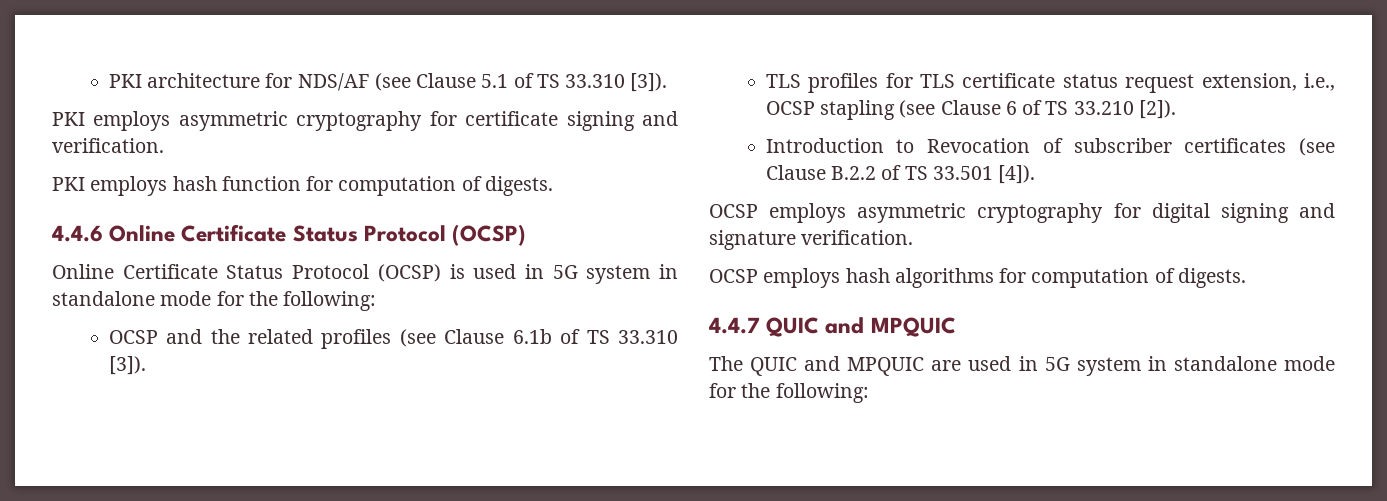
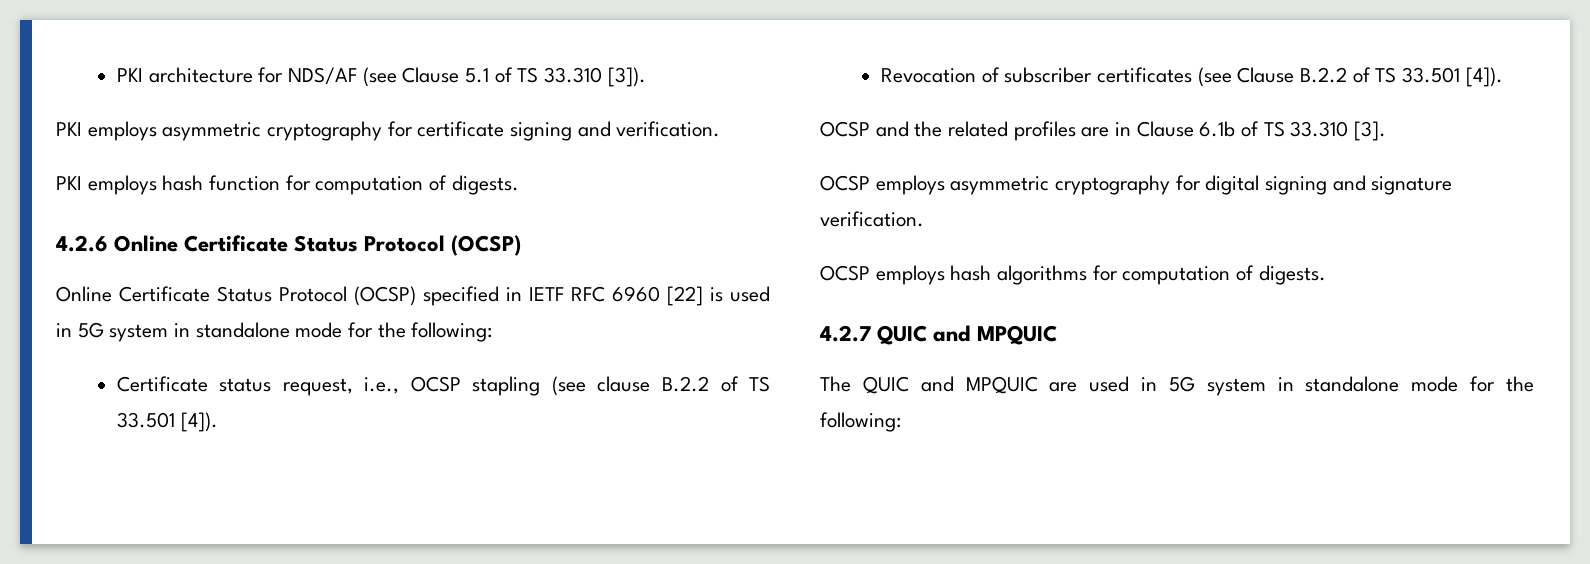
[52,225,103,242] 4.4.6 -> [56,235,108,252] 4.2.6
(441, 273) none -> [423,286,703,306] specified in IETF RFC 6960 [22]
[108,329,679,349] [108,356,146,375] [765,73,1335,93] [765,100,1176,120] [765,138,915,153] OCSP and the related profiles (see Clause 6.1b of TS 33.310 [3]). // TLS profiles for TLS certificate status request extension, i.e., OCSP stapling (see Clause 6 of TS 33.210 [2]). // Introduction to -> [116,376,770,396] [116,412,218,432] Certificate status request, i.e., OCSP stapling (see clause B.2.2 of TS 33.501 [4]). //
(1036, 174) none -> [820,121,1387,141] // OCSP and the related profiles are in Clause 6.1b of TS 33.310 [3].
[709,317,760,334] 4.4.7 -> [820,325,871,342] 4.2.7

